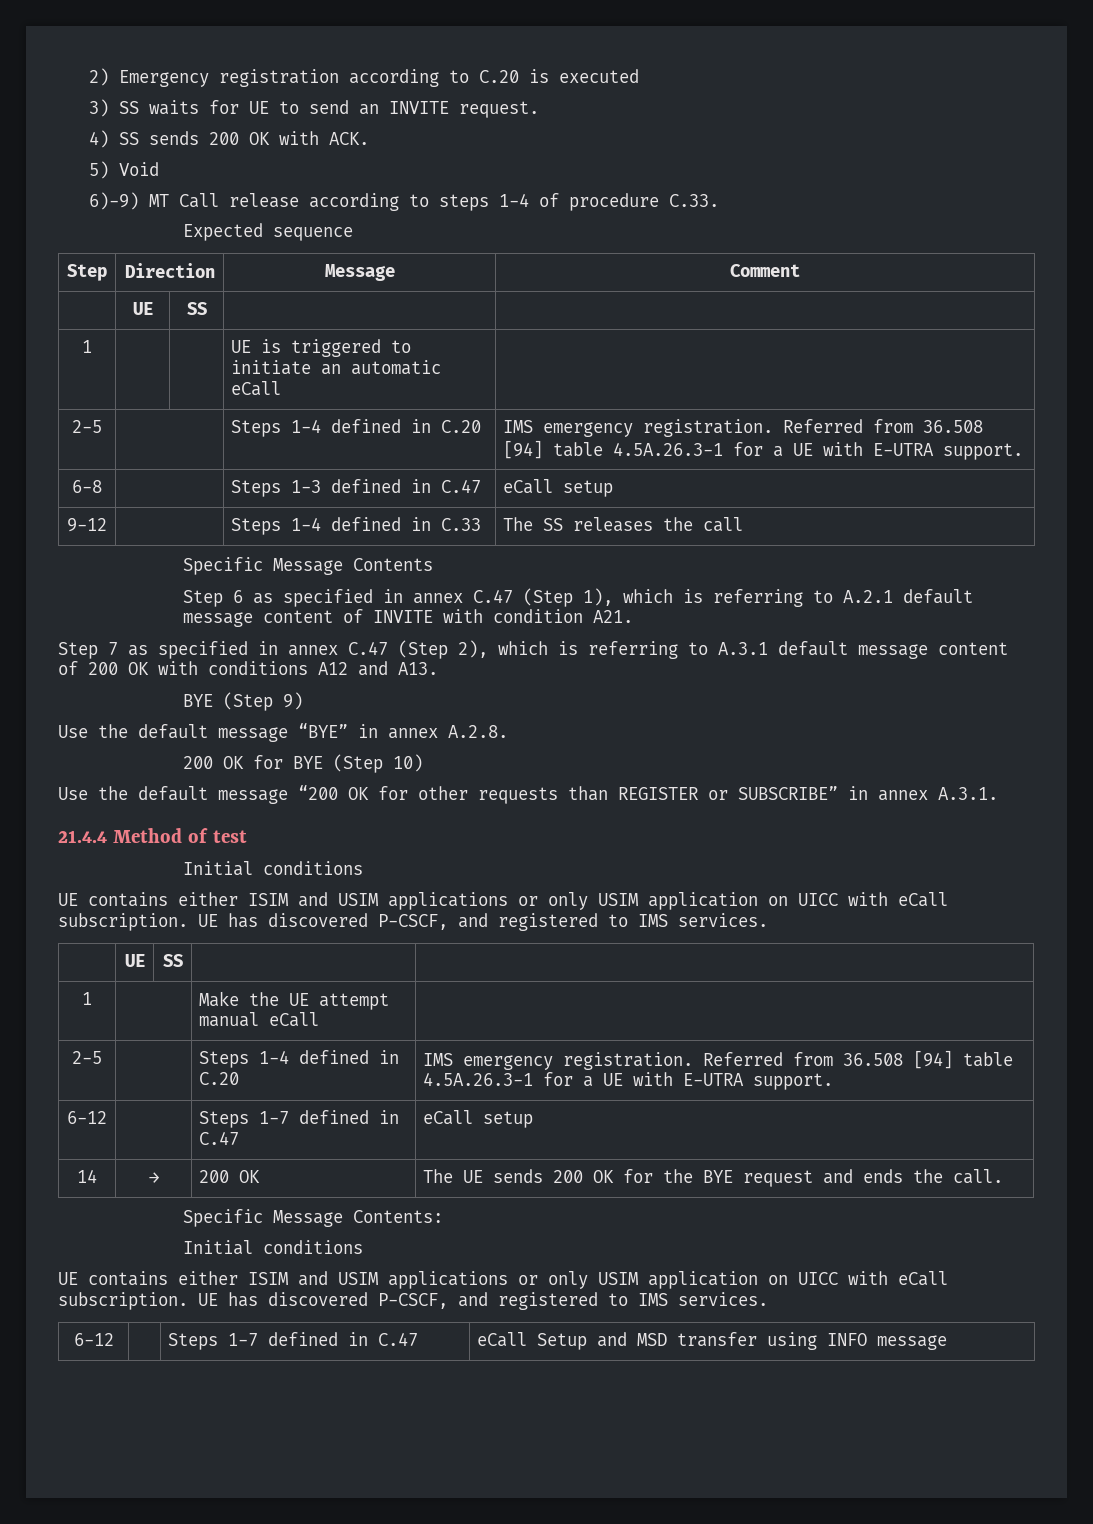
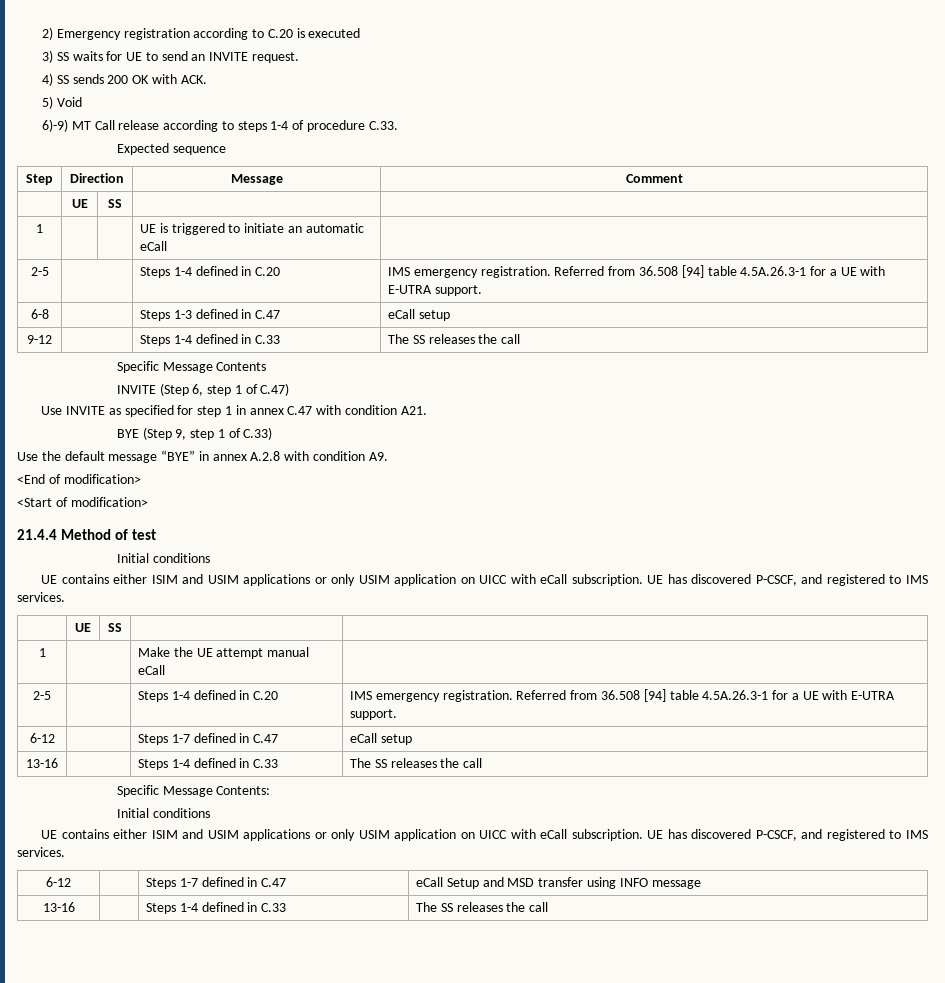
[183,588,974,607] [183,609,634,627] [58,640,1008,659] [58,661,438,676] [183,692,304,711] Step 6 as specified in annex C.47 (Step 1), which is referring to A.2.1 default message content of INVITE with condition A21. // Step 7 as specified in annex C.47 (Step 2), which is referring to A.3.1 default message content of 200 OK with conditions A12 and A13. // BYE (Step 9) -> [116,383,290,396] [41,405,427,417] [116,427,273,440] INVITE (Step 6, step 1 of C.47) // Use INVITE as specified for step 1 in annex C.47 with condition A21. // BYE (Step 9, step 1 of C.33)
[448,725,508,738] [183,754,424,773] [58,785,998,804] A.2.8. // 200 OK for BYE (Step 10) // Use the default message “200 OK for other requests than REGISTER or SUBSCRIBE” in annex A.3.1. -> [250,451,388,461] [17,474,141,484] [17,497,148,507] A.2.8 with condition A9. // <End of modification> // <Start of modification>
[77,1169,97,1183] [148,1172,160,1183] [199,1170,261,1183] [423,1169,1004,1187] 14 | → | 200 OK | The UE sends 200 OK for the BYE request and ends the call. -> [26,758,58,768] [138,758,279,770] [350,758,483,768] 13-16 | | Steps 1-4 defined in C.33 | The SS releases the call
(948, 1342) none -> [42,902,75,912] [146,902,287,914] [416,902,549,912] // 13-16 | | Steps 1-4 defined in C.33 | The SS releases the call

